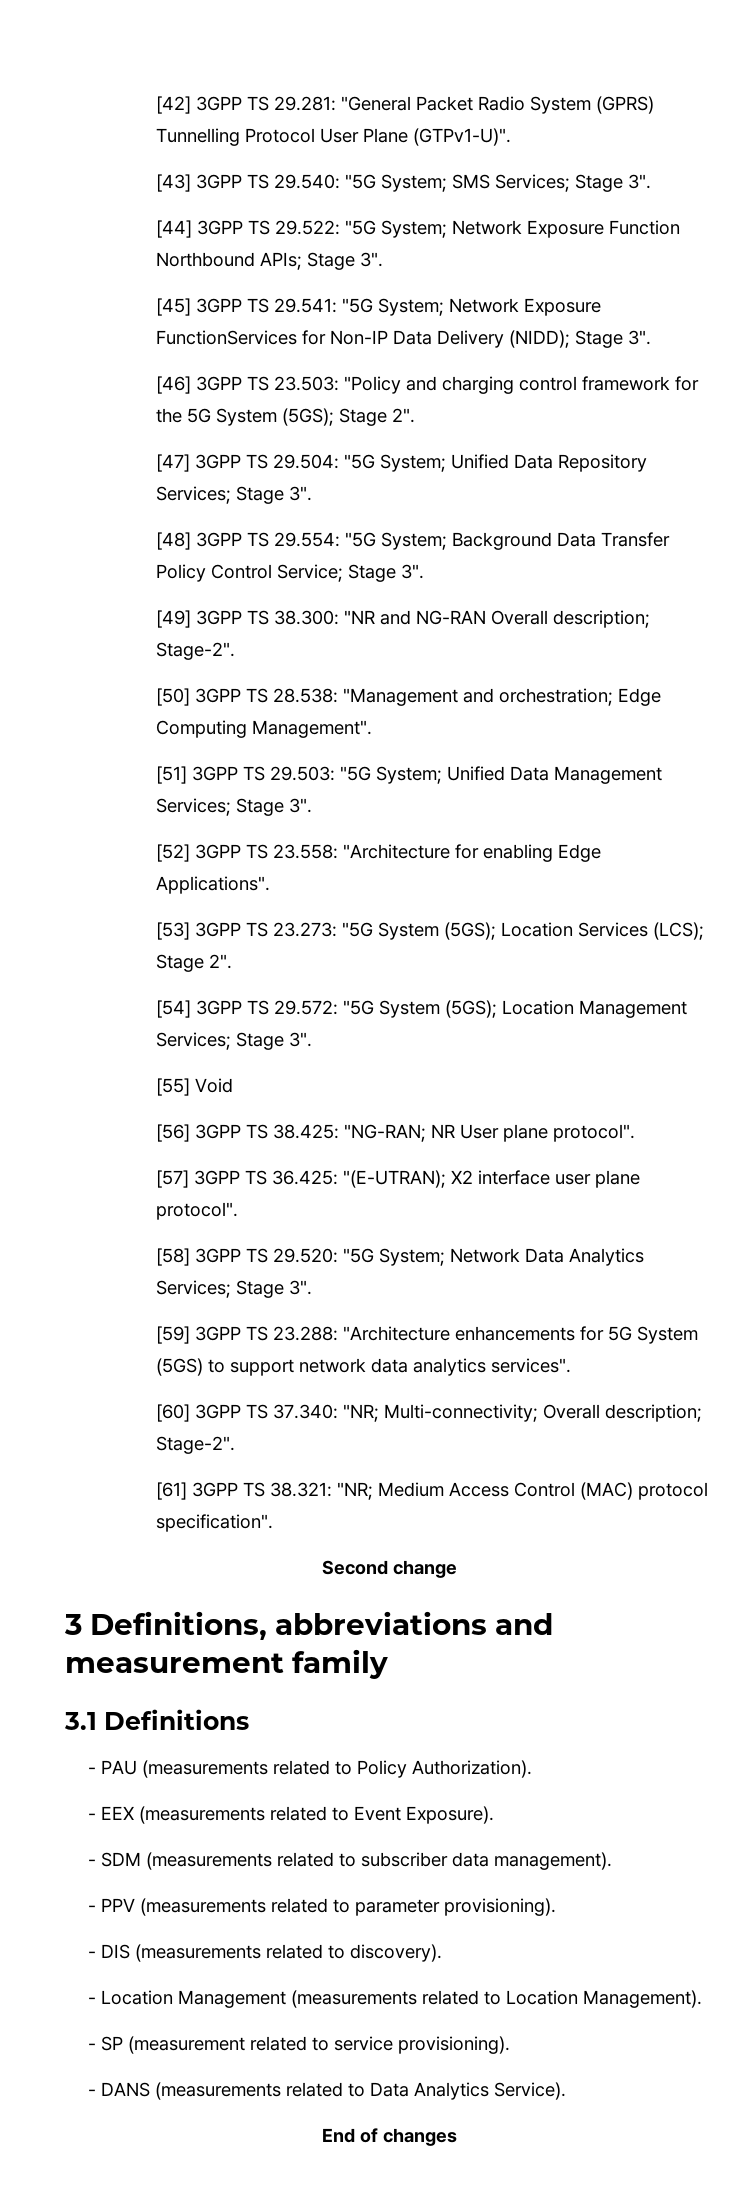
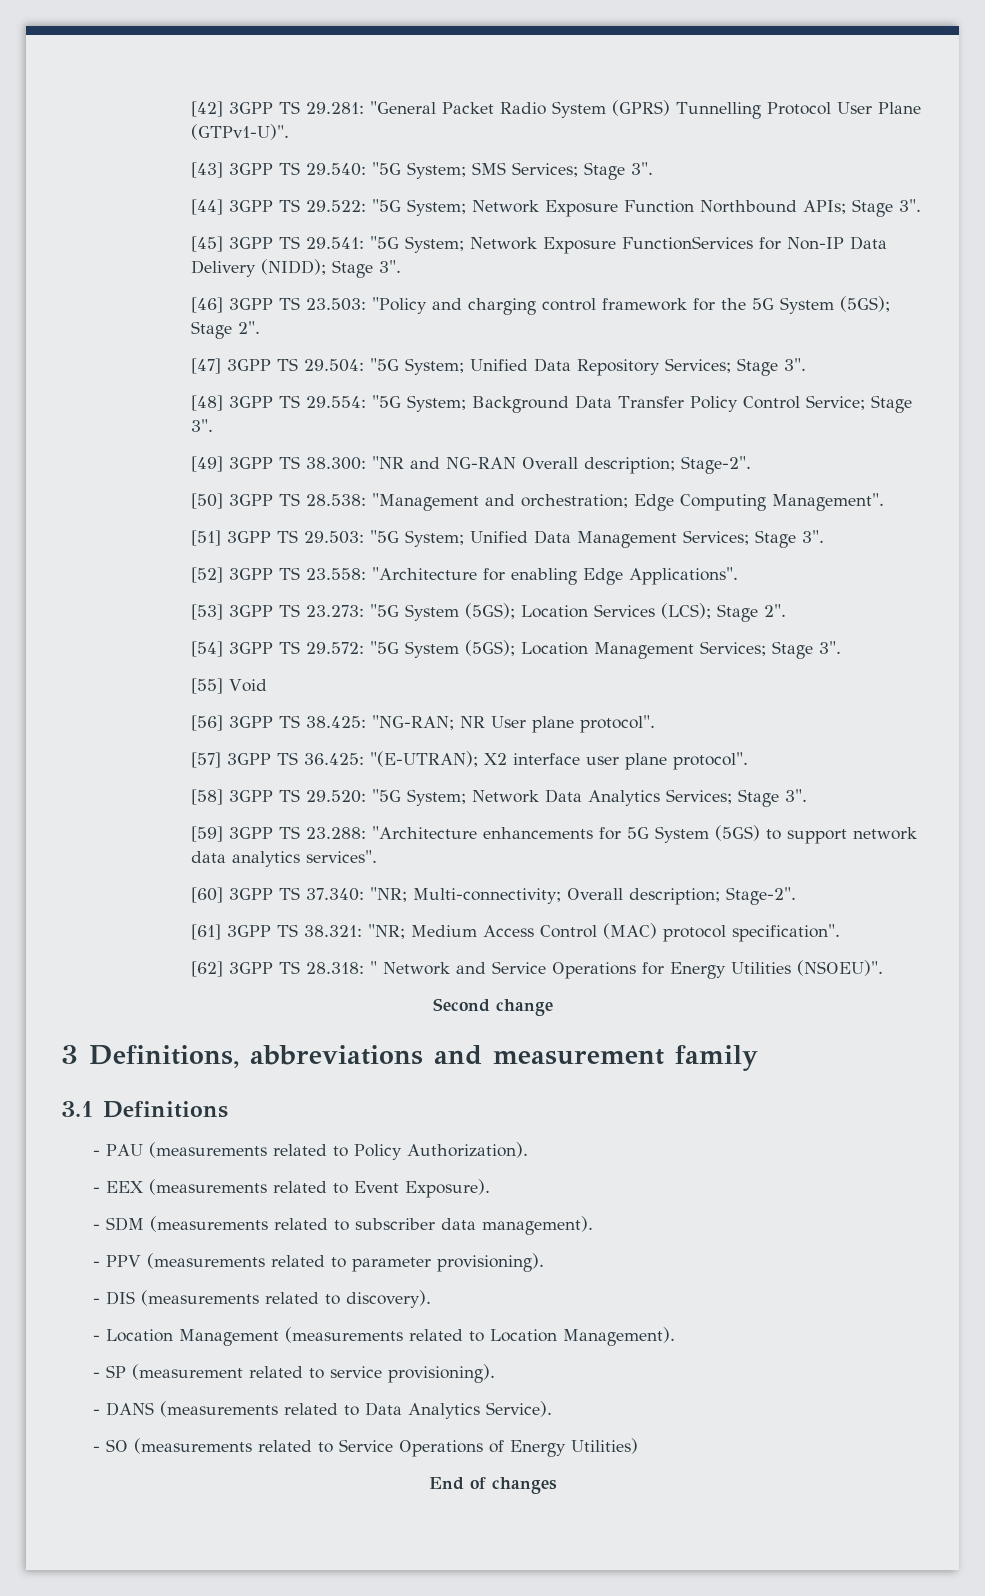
(274, 1523) none -> [190,960,883,979] // [62] 3GPP TS 28.318: " Network and Service Operations for Energy Utilities (NSOEU)".
(566, 2091) none -> [93,1438,639,1457] // - SO (measurements related to Service Operations of Energy Utilities)

